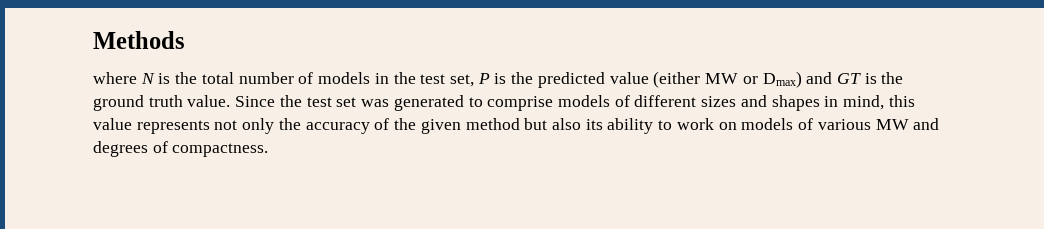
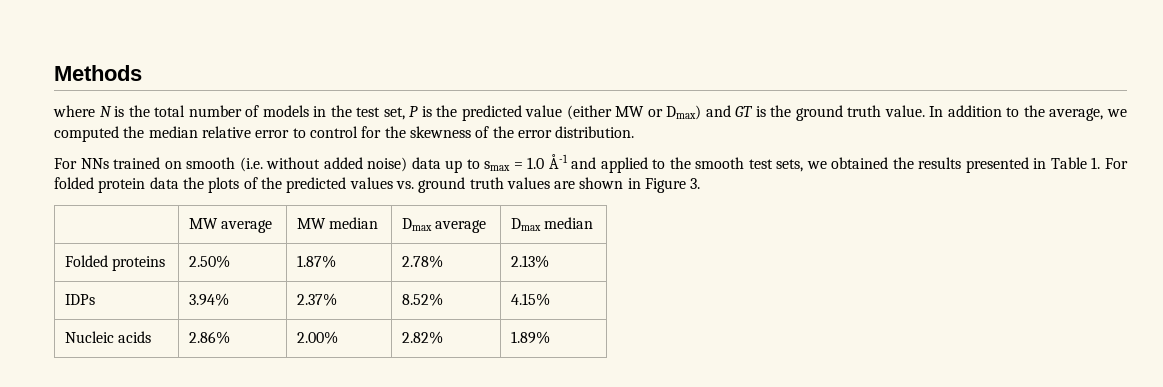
[235,95,915,111] [93,118,940,134] [93,141,269,157] Since the test set was generated to comprise models of different sizes and shapes in mind, this value represents not only the accuracy of the given method but also its ability to work on models of various MW and degrees of compactness. -> [929,105,1127,121] [54,126,635,142] [54,154,1128,173] [54,177,701,193] [188,218,273,233] [296,217,379,229] [401,218,487,233] [510,217,594,231] [64,255,166,271] [188,255,230,268] [296,255,336,268] [401,255,443,268] [510,255,549,268] [64,294,95,305] [188,293,229,306] [296,293,337,306] [401,293,443,306] [510,293,550,306] [64,331,152,343] [188,331,230,344] [296,331,338,344] [401,331,443,344] [510,331,550,344] In addition to the average, we computed the median relative error to control for the skewness of the error distribution. // For NNs trained on smooth (i.e. without added noise) data up to smax = 1.0 Å-1 and applied to the smooth test sets, we obtained the results presented in Table 1. For folded protein data the plots of the predicted values vs. ground truth values are shown in Figure 3. // | MW average | MW median | Dmax average | Dmax median // Folded proteins | 2.50% | 1.87% | 2.78% | 2.13% // IDPs | 3.94% | 2.37% | 8.52% | 4.15% // Nucleic acids | 2.86% | 2.00% | 2.82% | 1.89%

